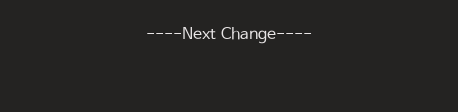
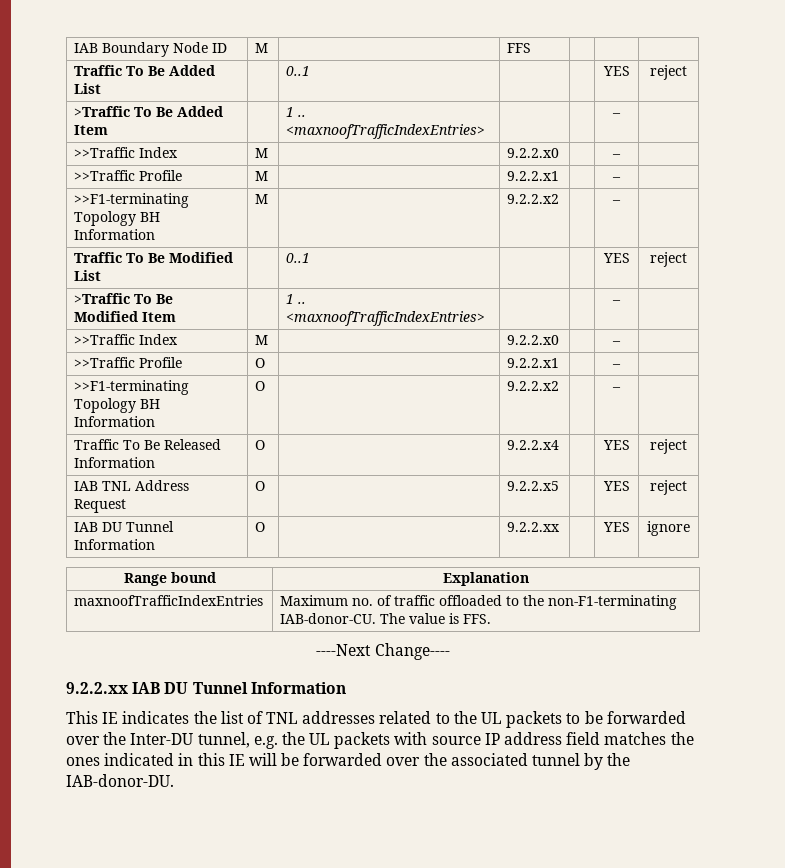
[146,27,312,44] ----Next Change---- -> [74,42,228,57] [255,43,269,53] [507,43,532,53] [74,65,216,76] [74,83,102,94] [286,66,311,76] [602,66,630,76] [650,65,687,80] [74,106,224,117] [74,125,109,135] [286,107,307,117] [286,124,486,139] [612,113,621,117] [74,147,179,158] [255,148,269,158] [507,148,560,158] [612,154,621,158] [74,170,183,181] [255,171,269,181] [507,171,560,181] [612,177,621,181] [74,193,190,208] [74,211,161,226] [74,229,156,240] [255,194,269,204] [507,194,560,204] [612,200,621,204] [74,252,234,263] [74,270,102,281] [286,253,311,263] [602,253,630,263] [650,252,687,267] [74,293,174,304] [74,311,177,322] [286,294,307,304] [286,311,486,326] [612,300,621,304] [74,334,179,345] [255,335,269,345] [507,335,560,345] [612,341,621,345] [74,357,183,368] [255,358,266,368] [507,358,560,368] [612,364,621,368] [74,380,190,395] [74,398,161,413] [74,416,156,427] [255,381,266,391] [507,381,560,391] [612,387,621,391] [74,439,222,450] [74,457,156,468] [255,440,266,450] [507,440,560,450] [602,440,630,450] [650,439,687,454] [74,480,190,491] [74,499,127,513] [255,481,266,491] [507,481,560,491] [602,481,630,491] [650,480,687,495] [74,521,175,532] [74,539,156,550] [255,522,266,532] [507,522,561,532] [602,522,630,532] [647,521,690,536] [123,572,216,586] [443,572,529,586] [74,595,264,606] [280,595,678,610] [280,613,492,624] [316,643,450,660] [66,682,346,694] [66,711,686,728] [66,732,694,749] [66,753,631,770] [66,774,174,787] IAB Boundary Node ID | M | | FFS | | | // Traffic To Be Added List | | 0..1 | | | YES | reject // >Traffic To Be Added Item | | 1 .. <maxnoofTrafficIndexEntries> | | | – | // >>Traffic Index | M | | 9.2.2.x0 | | – | // >>Traffic Profile | M | | 9.2.2.x1 | | – | // >>F1-terminating Topology BH Information | M | | 9.2.2.x2 | | – | // Traffic To Be Modified List | | 0..1 | | | YES | reject // >Traffic To Be Modified Item | | 1 .. <maxnoofTrafficIndexEntries> | | | – | // >>Traffic Index | M | | 9.2.2.x0 | | – | // >>Traffic Profile | O | | 9.2.2.x1 | | – | // >>F1-terminating Topology BH Information | O | | 9.2.2.x2 | | – | // Traffic To Be Released Information | O | | 9.2.2.x4 | | YES | reject // IAB TNL Address Request | O | | 9.2.2.x5 | | YES | reject // IAB DU Tunnel Information | O | | 9.2.2.xx | | YES | ignore // Range bound | Explanation // maxnoofTrafficIndexEntries | Maximum no. of traffic offloaded to the non-F1-terminating IAB-donor-CU. The value is FFS. // ----Next Change---- // 9.2.2.xx IAB DU Tunnel Information // This IE indicates the list of TNL addresses related to the UL packets to be forwarded over the Inter-DU tunnel, e.g. the UL packets with source IP address field matches the ones indicated in this IE will be forwarded over the associated tunnel by the IAB-donor-DU.

